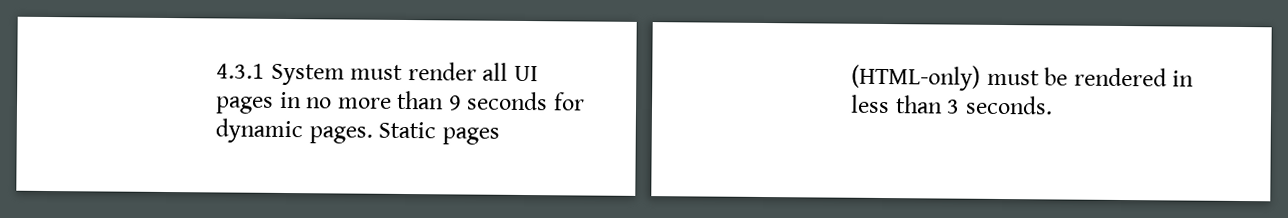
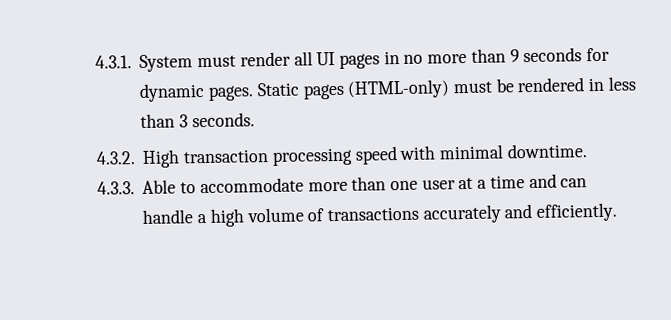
[216,63,266,79] 4.3.1 -> [94,55,132,69] 4.3.1.
(1053, 105) none -> [95,143,587,168] [96,173,588,195] [142,202,618,227] // 4.3.2. High transaction processing speed with minimal downtime. // 4.3.3. Able to accommodate more than one user at a time and can handle a high volume of transactions accurately and efficiently.

